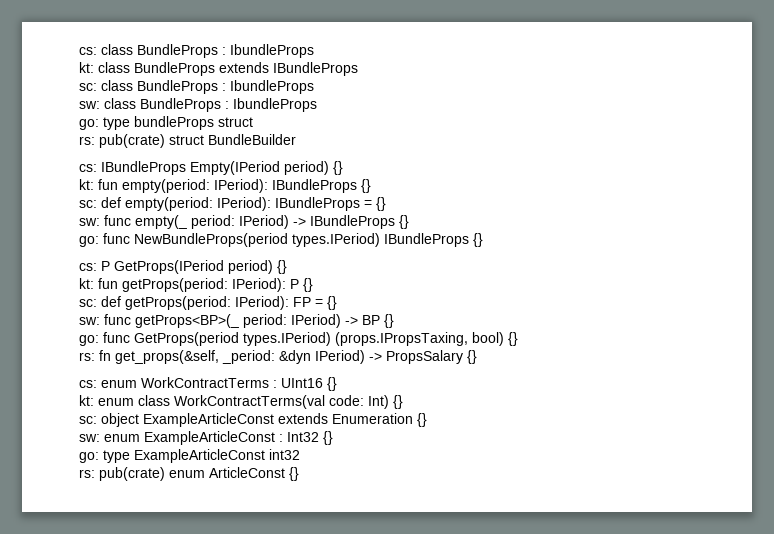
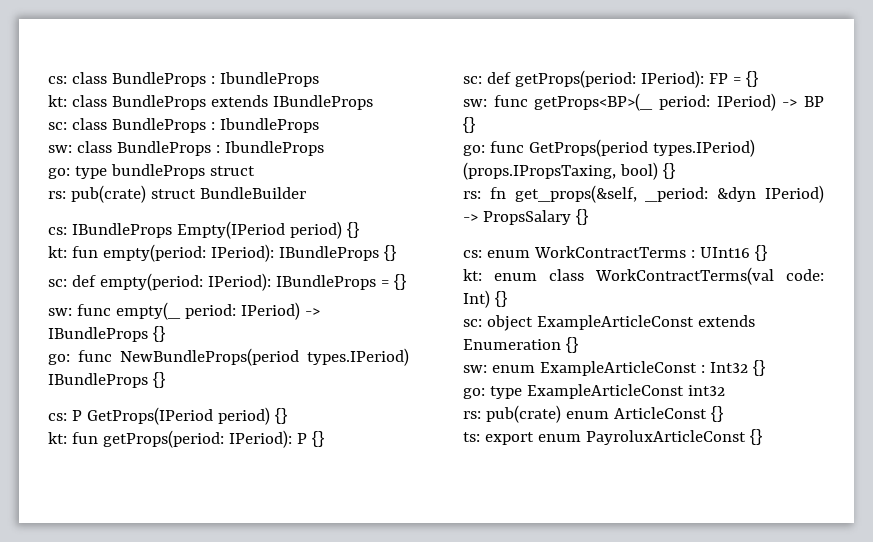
(299, 474) none -> [463,429,762,445] // ts: export enum PayroluxArticleConst {}

